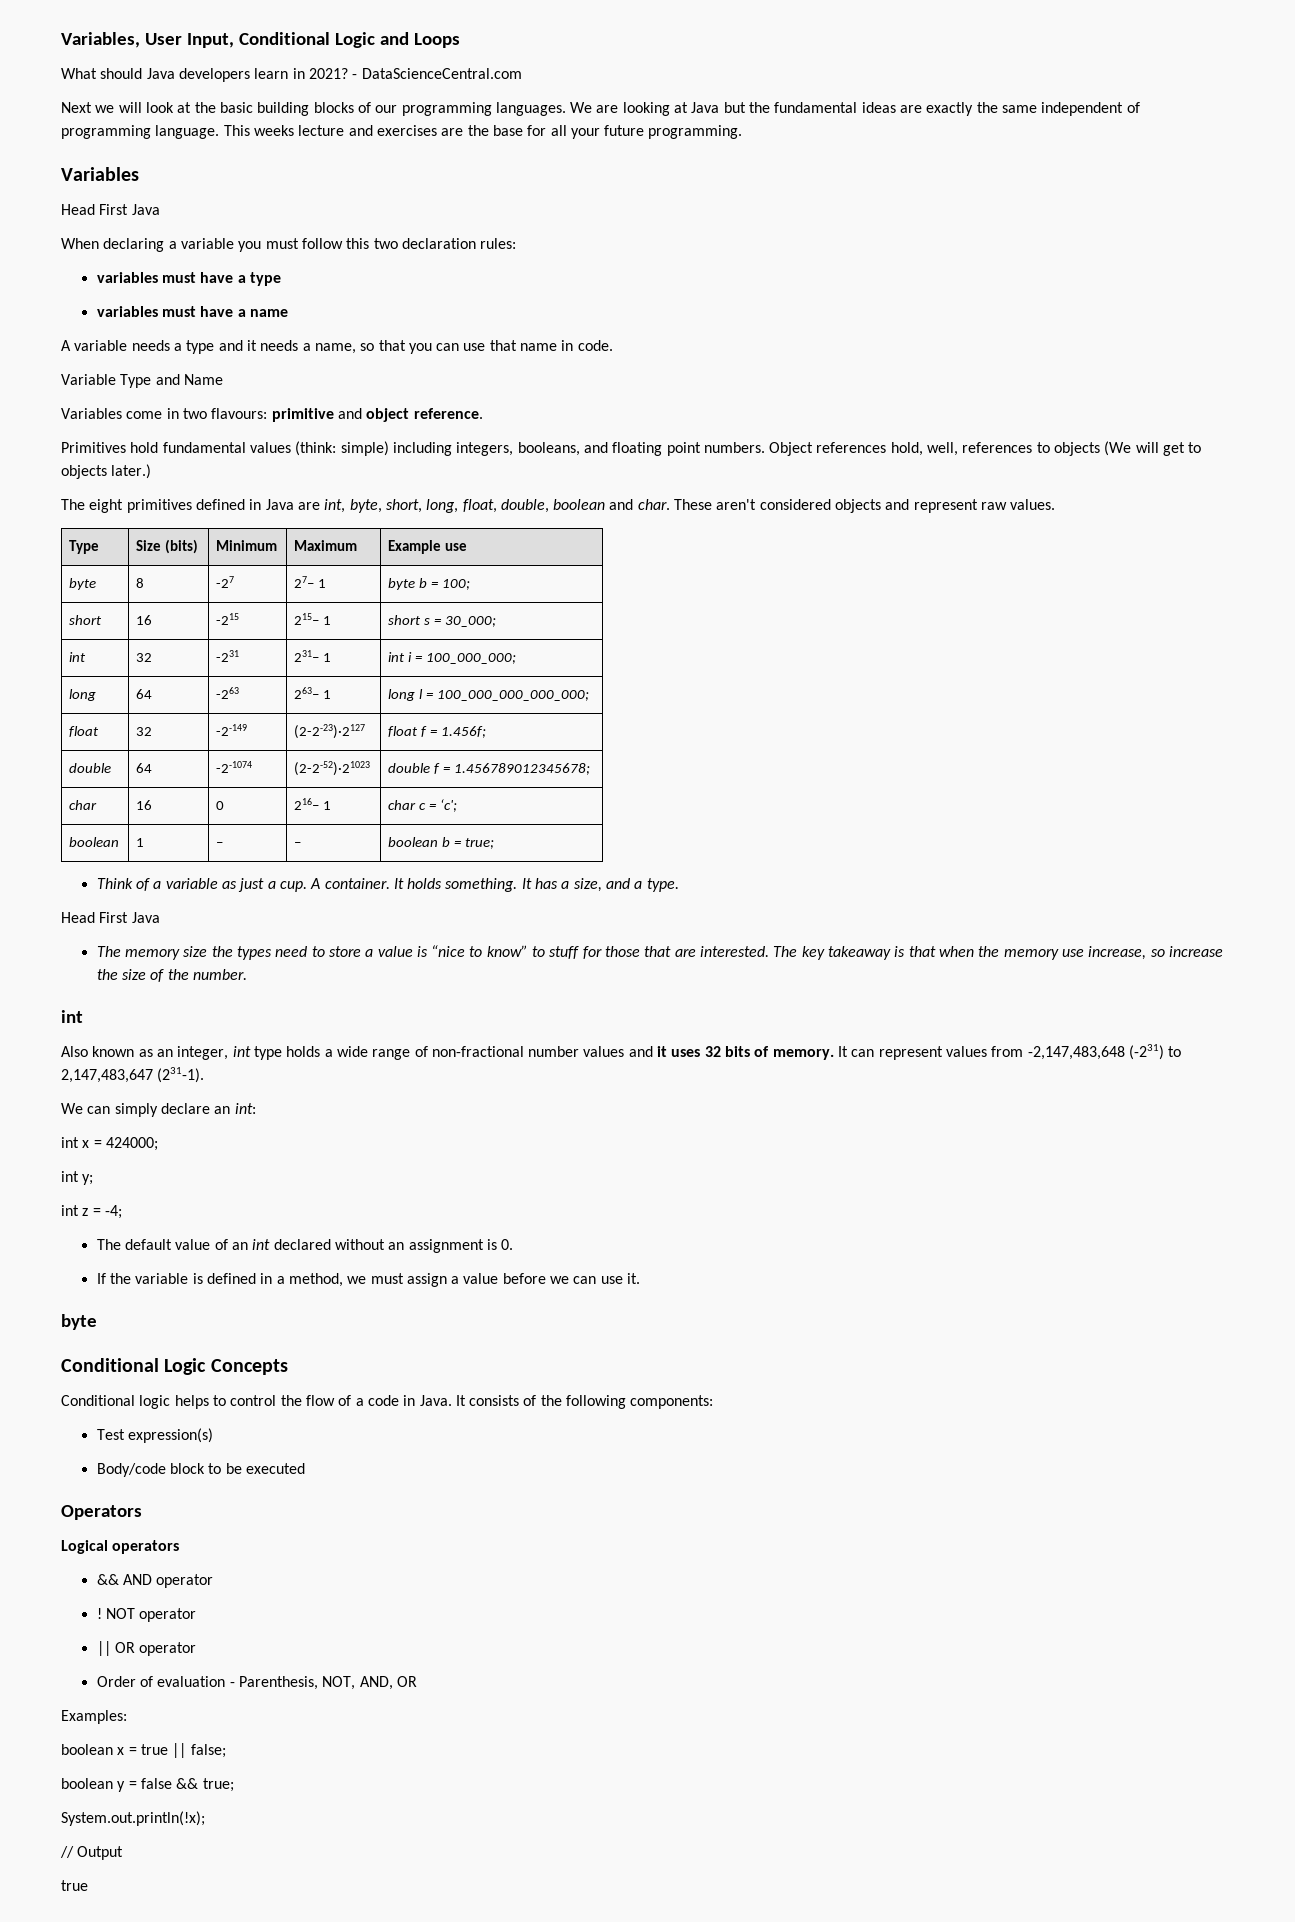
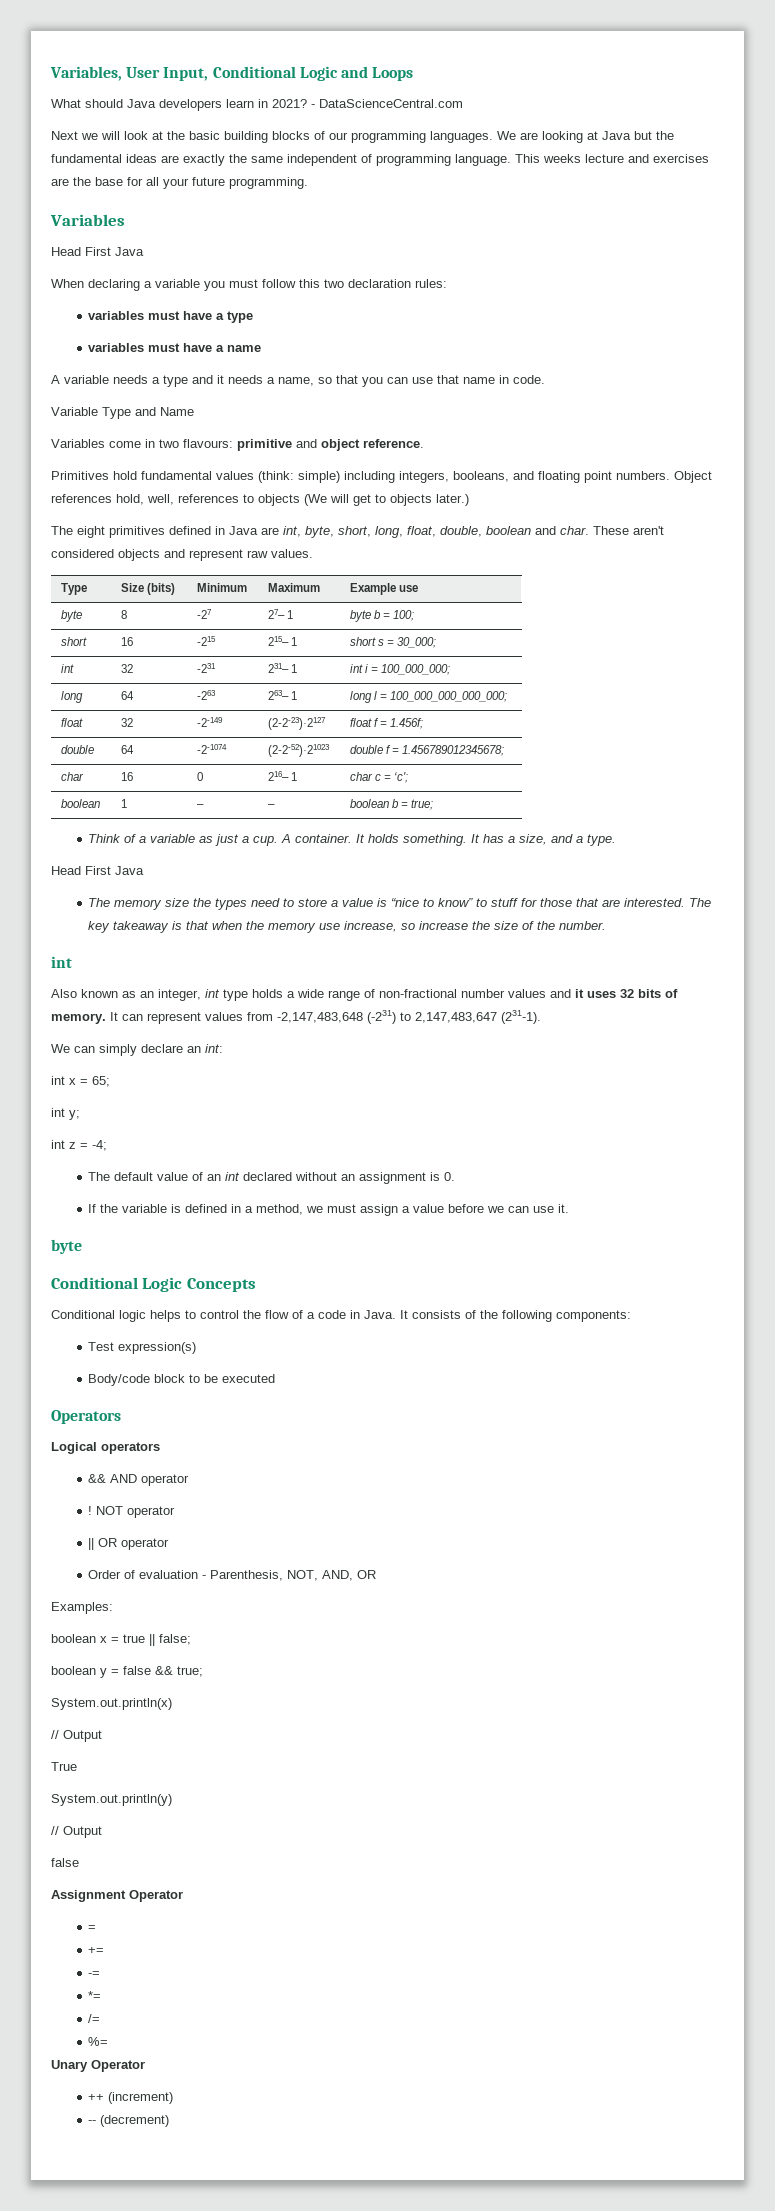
[105,1137,158,1151] 424000; -> [92,1076,110,1087] 65;
[61,1811,205,1826] [60,1846,124,1860] [61,1880,88,1891] System.out.println(!x); // // Output // true -> [51,1698,172,1710] [51,1730,102,1742] [51,1762,77,1771] [51,1794,172,1806] [51,1826,102,1838] [51,1858,79,1867] [51,1890,183,1902] [88,1925,97,1931] [88,1947,105,1954] [88,1971,101,1977] [88,1991,102,2000] [88,2014,101,2023] [88,2037,109,2046] [51,2060,145,2072] [88,2092,174,2104] [88,2115,170,2127] System.out.println(x) // // Output // True // System.out.println(y) // // Output // false // Assignment Operator // = // += // -= // *= // /= // %= // Unary Operator // ++ (increment) // -- (decrement)

